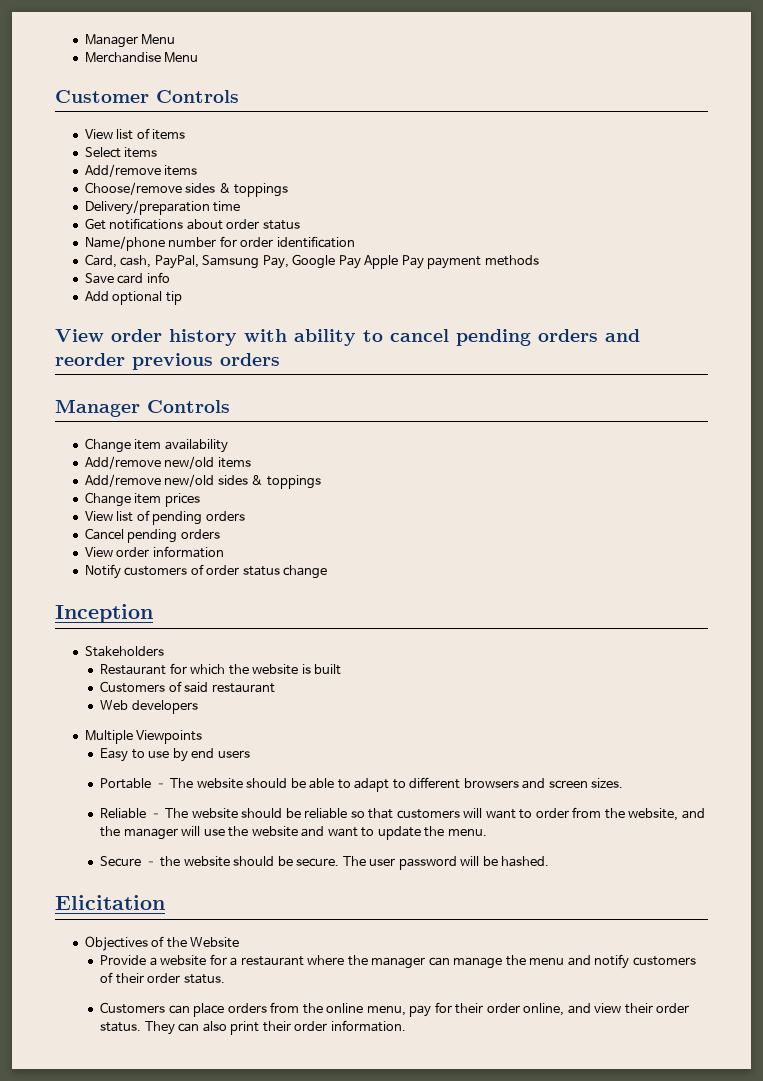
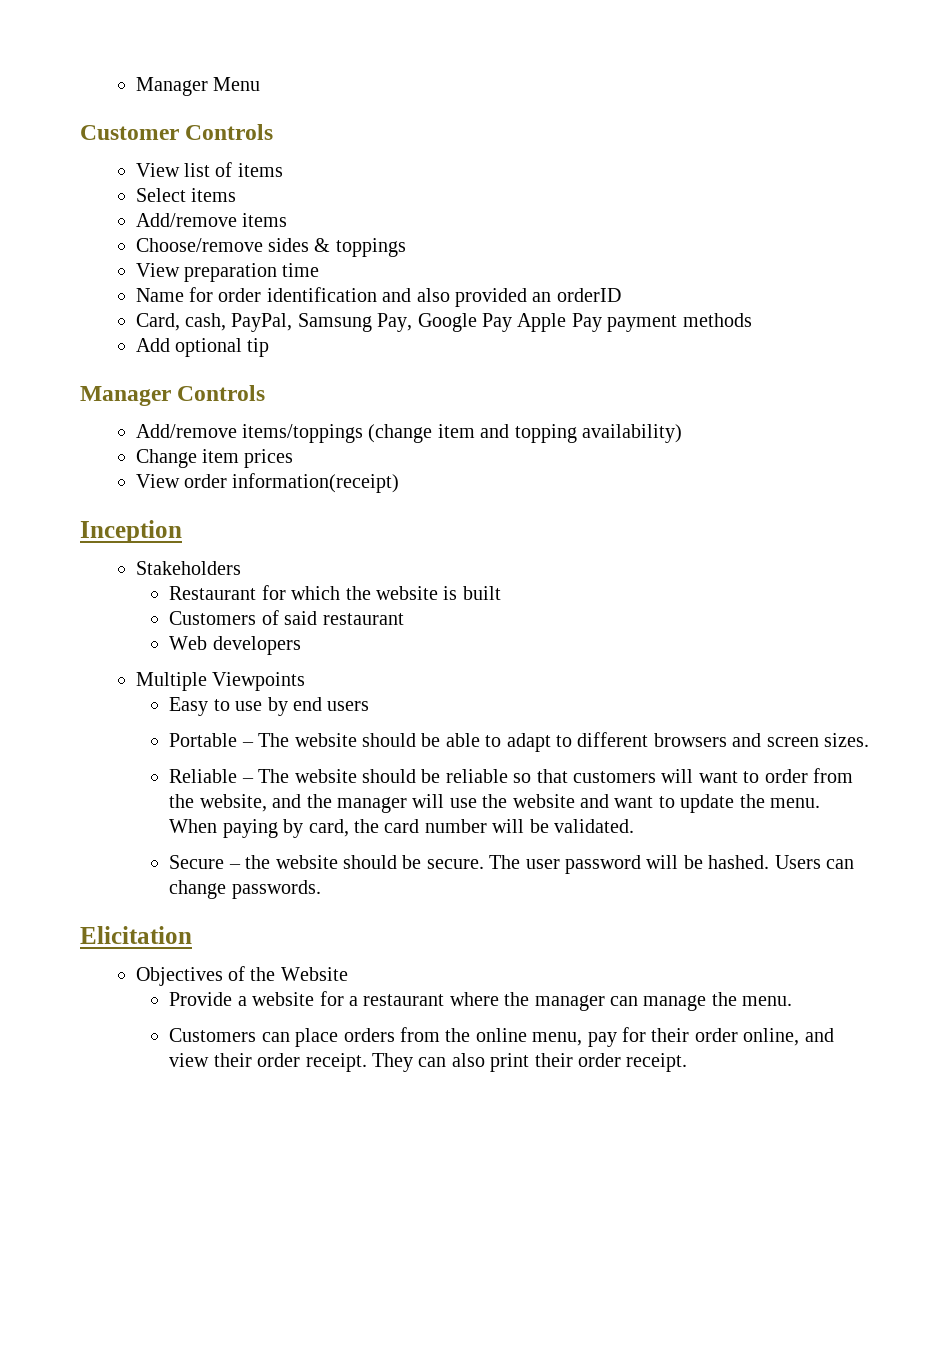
[84,52,199,63] // Merchandise Menu -> (261, 84) none
[84,200,210,215] Delivery/preparation -> [135,263,278,282] View preparation
[84,218,300,230] [84,236,355,251] Get notifications about order status // Name/phone number for order identification -> [135,287,621,307] Name for order identification and also provided an orderID
[84,272,170,284] // Save card info -> (752, 320) none
[55,329,640,346] [55,353,280,370] [55,399,230,417] [84,438,228,453] [84,456,251,469] [84,474,321,489] [84,492,200,507] [84,510,245,525] [84,528,220,543] [84,546,224,558] [84,564,328,579] View order history with ability to cancel pending orders and reorder previous orders // Manager Controls // Change item availability // Add/remove new/old items // Add/remove new/old sides & toppings // Change item prices // View list of pending orders // Cancel pending orders // View order information // Notify customers of order status change -> [80,385,266,406] [135,424,683,443] [135,449,294,468] [135,473,400,493] Manager Controls // Add/remove items/toppings (change item and topping availability) // Change item prices // View order information(receipt)
(487, 832) none -> [169,819,634,838] When paying by card, the card number will be validated.
(550, 861) none -> [774,855,854,869] [169,880,321,899] Users can change passwords.
[529,954,696,969] [100,972,225,984] menu and notify customers of their order status. -> [742,996,793,1006] menu.
[100,1022,142,1032] status. -> [305,1053,367,1072] receipt.
[330,1020,406,1032] information. -> [626,1053,688,1072] receipt.

